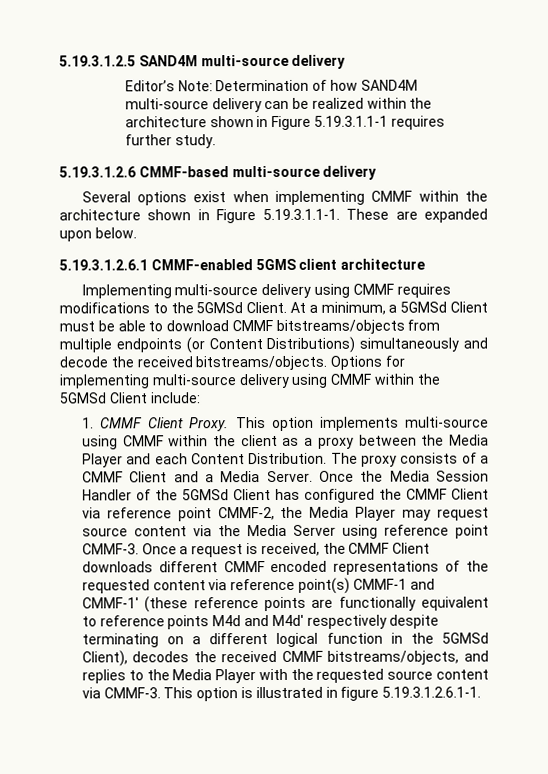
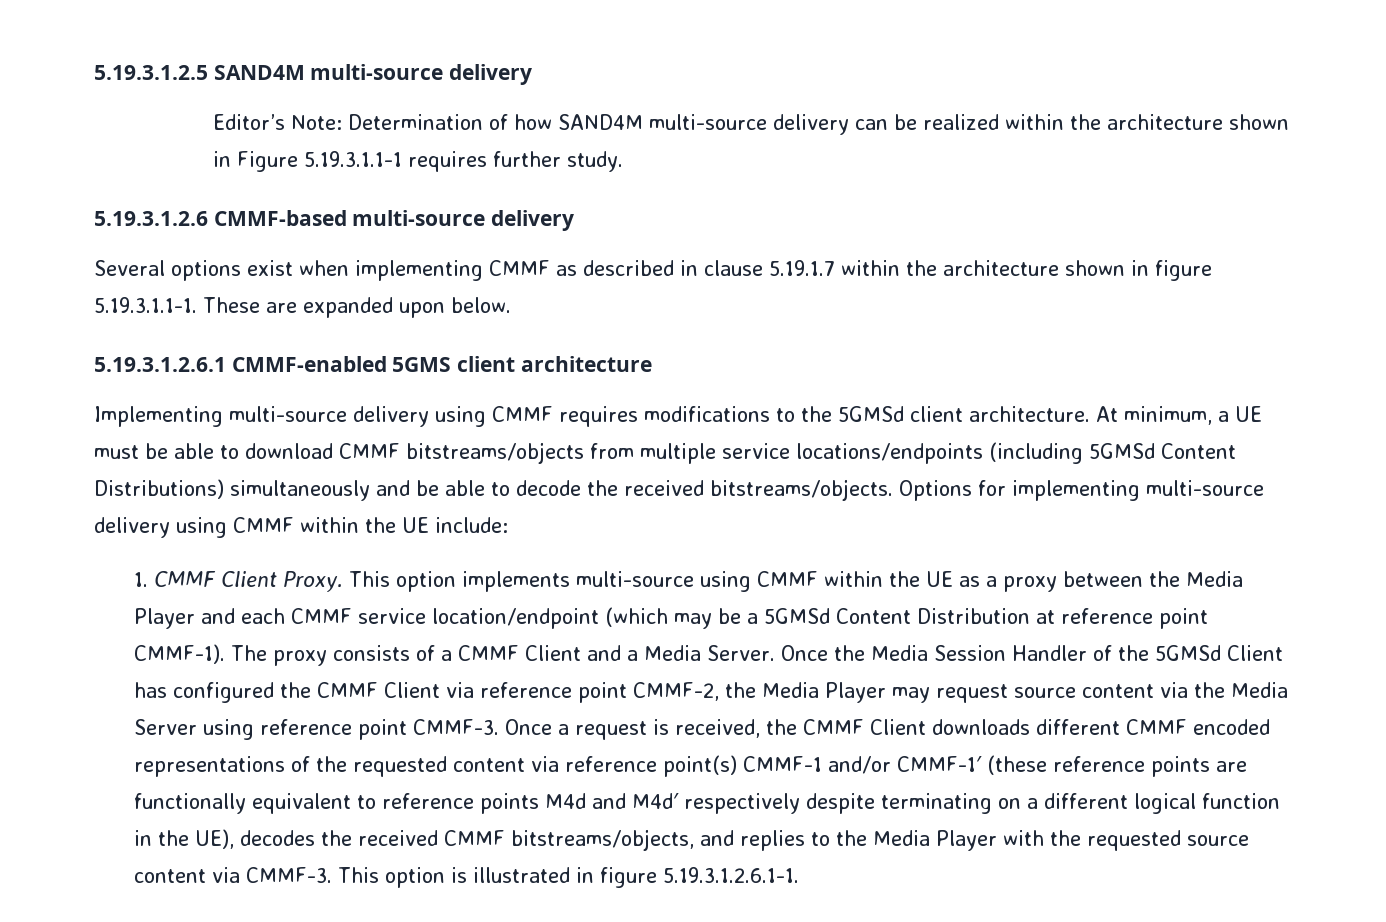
[418,190,488,202] [59,209,257,224] within the architecture shown in Figure -> [556,260,1212,281] as described in clause 5.19.1.7 within the architecture shown in figure
[246,301,489,315] Client. At a minimum, a 5GMSd Client -> [910,406,1262,425] client architecture. At minimum, a UE
[115,337,205,354] endpoints (or -> [722,442,1155,464] service locations/endpoints (including 5GMSd
(488, 343) none -> [416,480,510,496] be able to
[60,392,148,404] 5GMSd Client -> [402,517,429,533] UE
[240,434,278,447] client -> [925,571,953,587] UE
[190,452,328,465] Content Distribution. -> [290,607,1208,629] [133,644,225,664] CMMF service location/endpoint (which may be a 5GMSd Content Distribution at reference point CMMF-1).
[409,578,435,590] and -> [827,756,891,774] and/or
[441,632,489,644] [81,650,128,667] 5GMSd Client), -> [194,829,234,849] UE),

